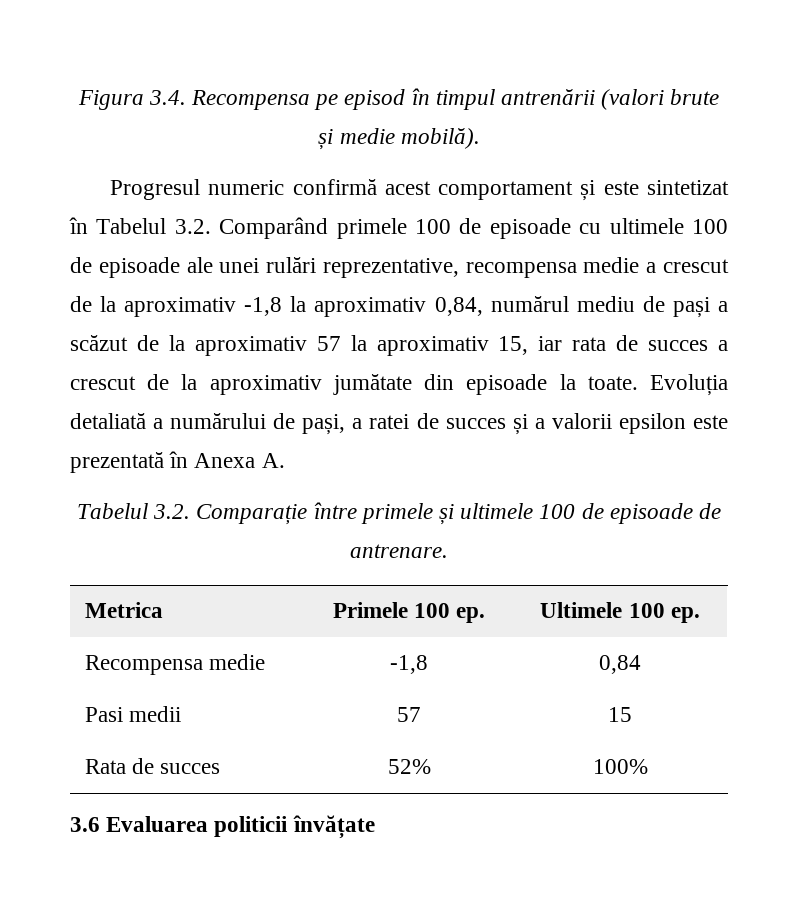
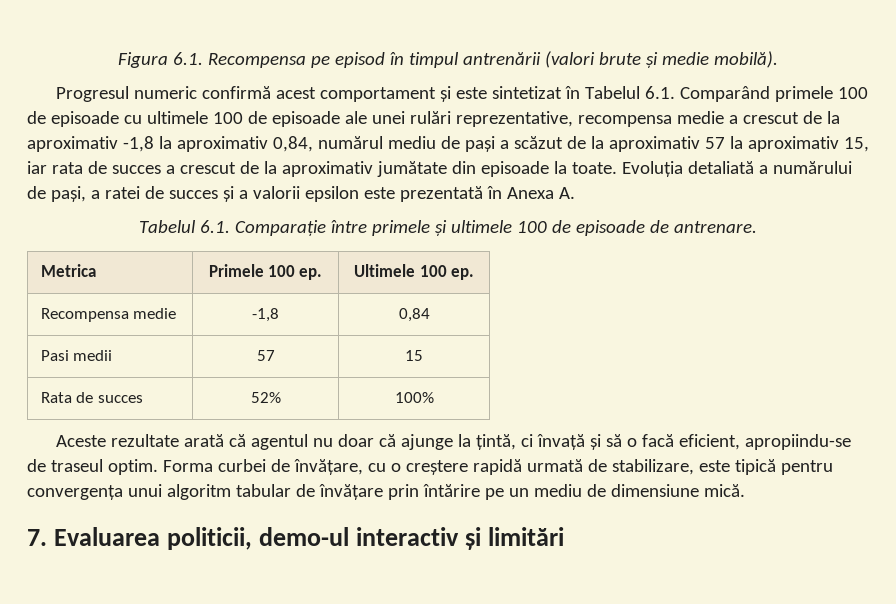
[148,90,186,105] 3.4. -> [173,52,204,65] 6.1.
[174,219,211,234] 3.2. -> [645,86,676,99] 6.1.
[153,504,191,519] 3.2. -> [200,220,231,233] 6.1.
[70,815,375,839] 3.6 Evaluarea politicii învățate -> [56,434,852,450] [27,459,833,475] [27,484,745,500] [27,527,565,550] Aceste rezultate arată că agentul nu doar că ajunge la țintă, ci învață și să o facă eficient, apropiindu-se de traseul optim. Forma curbei de învățare, cu o creștere rapidă urmată de stabilizare, este tipică pentru convergența unui algoritm tabular de învățare prin întărire pe un mediu de dimensiune mică. // 7. Evaluarea politicii, demo-ul interactiv și limitări

